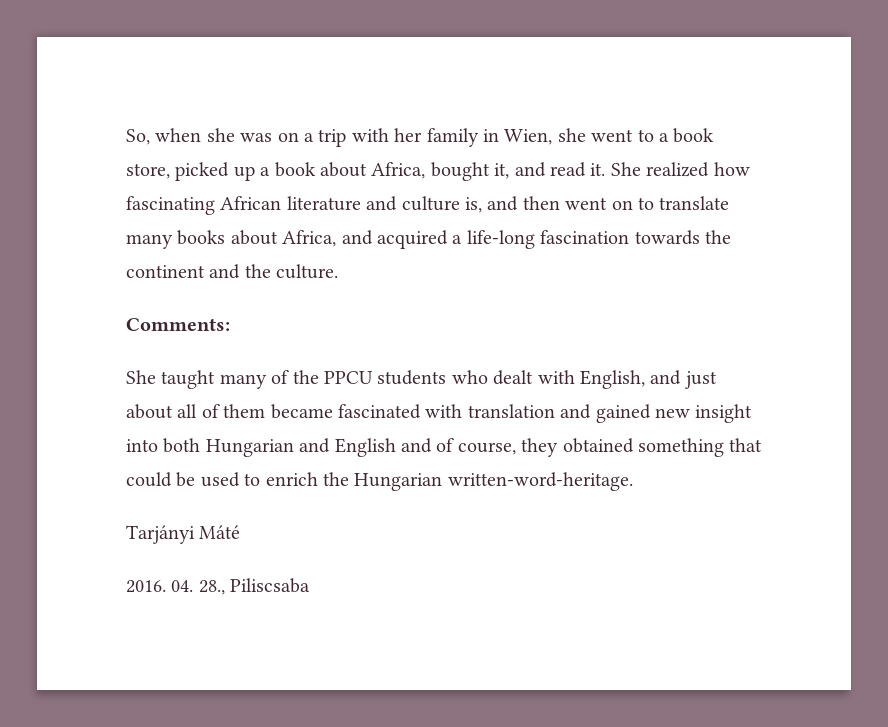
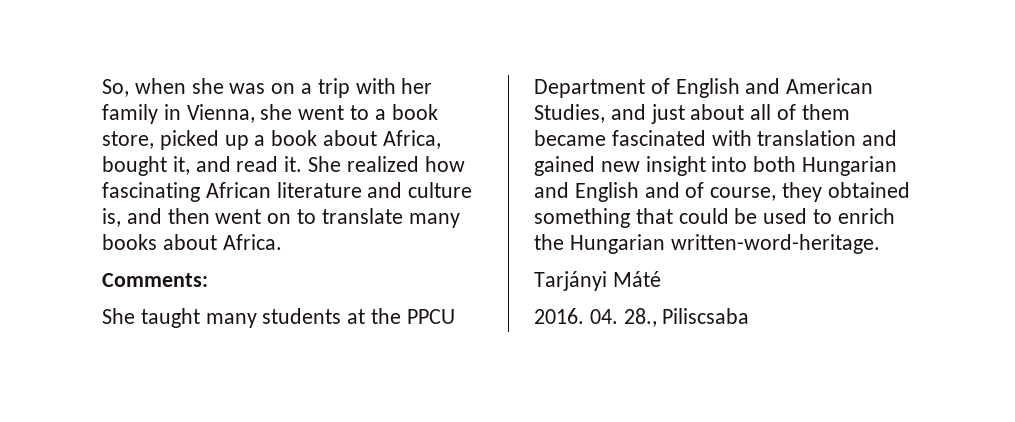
[504,129,553,145] Wien, -> [186,104,255,123] Vienna,
[282,230,731,249] [126,264,339,279] [126,318,230,331] [126,370,645,389] Africa, and acquired a life-long fascination towards the continent and the culture. // Comments: // She taught many of the PPCU students who dealt with English, -> [222,234,282,250] [102,273,208,287] [102,308,455,328] [534,78,874,98] [534,104,605,123] Africa. // Comments: // She taught many students at the PPCU Department of English and American Studies,

